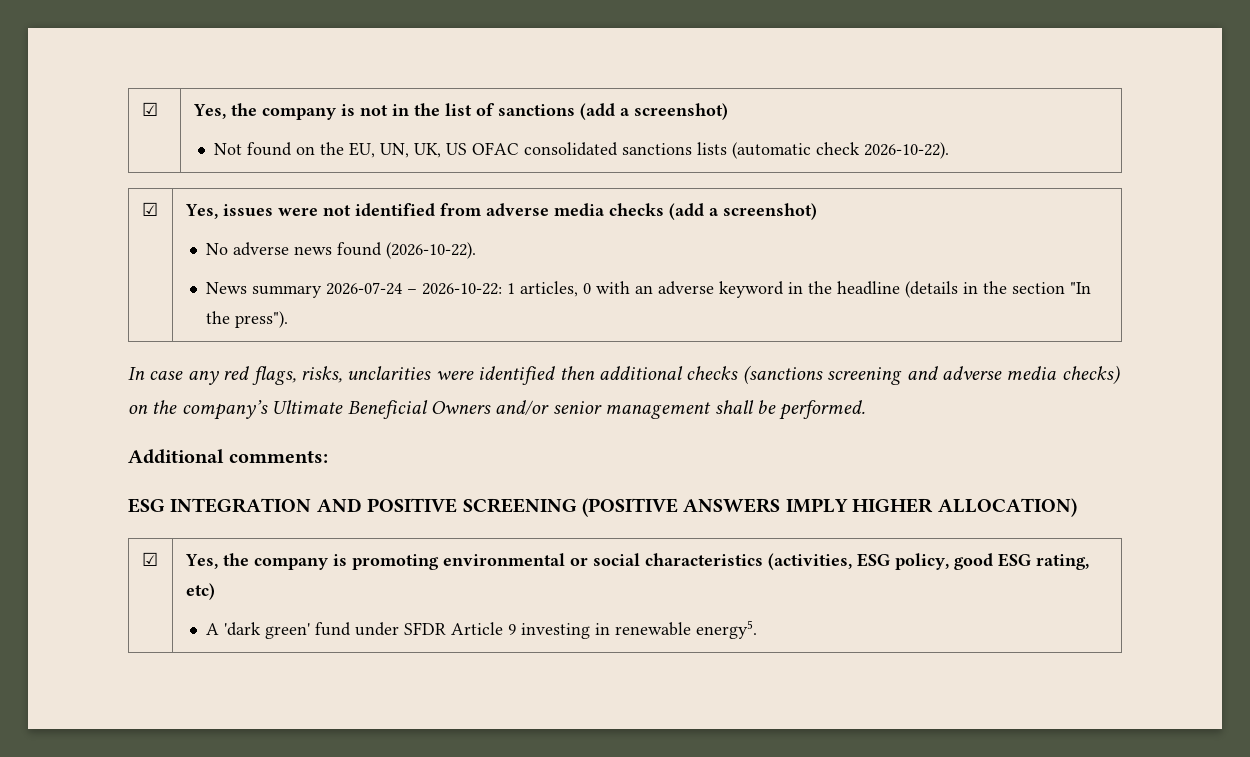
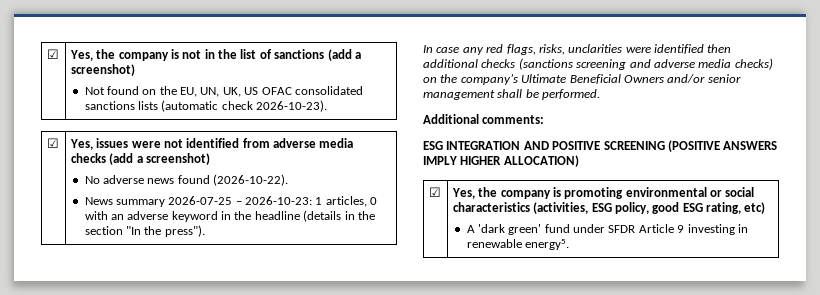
[863,142,949,159] 2026-10-22). -> [256,100,328,112] 2026-10-23).
[325,282,502,295] 2026-07-24 – 2026-10-22: -> [168,196,313,205] 2026-07-25 – 2026-10-23:

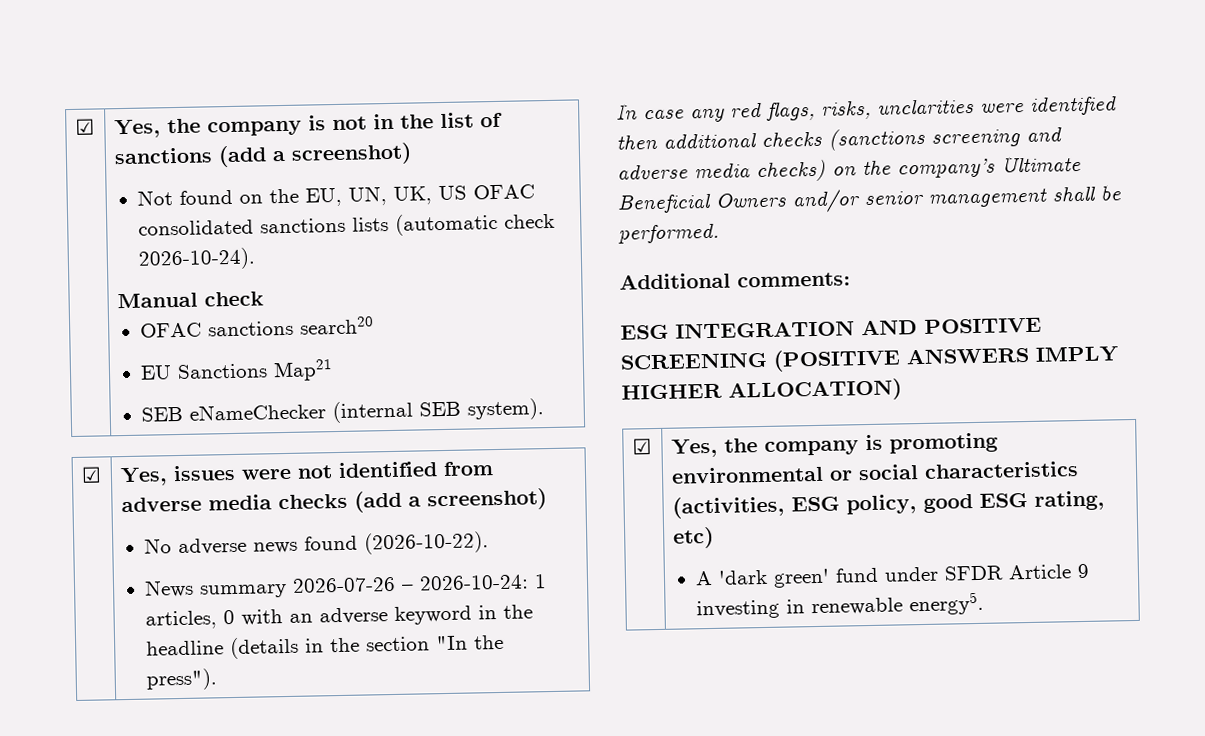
[256,100,328,112] 2026-10-23). -> [138,247,257,271] [116,291,264,309] [140,316,375,338] [140,359,334,382] [141,398,545,424] 2026-10-24). // Manual check // OFAC sanctions search20 // EU Sanctions Map21 // SEB eNameChecker (internal SEB system).
[168,196,313,205] 2026-07-25 – 2026-10-23: -> [292,574,530,593] 2026-07-26 – 2026-10-24:

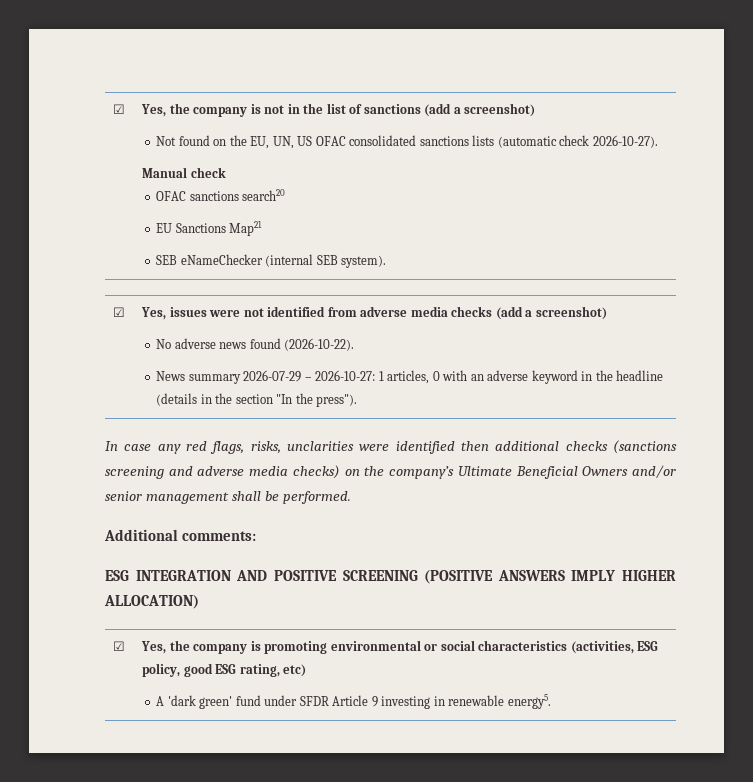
[393,186,433,205] UK, -> (294, 142) none
[138,247,257,271] 2026-10-24). -> [592,135,658,148] 2026-10-27).
[292,574,530,593] 2026-07-26 – 2026-10-24: -> [243,370,376,382] 2026-07-29 – 2026-10-27:

